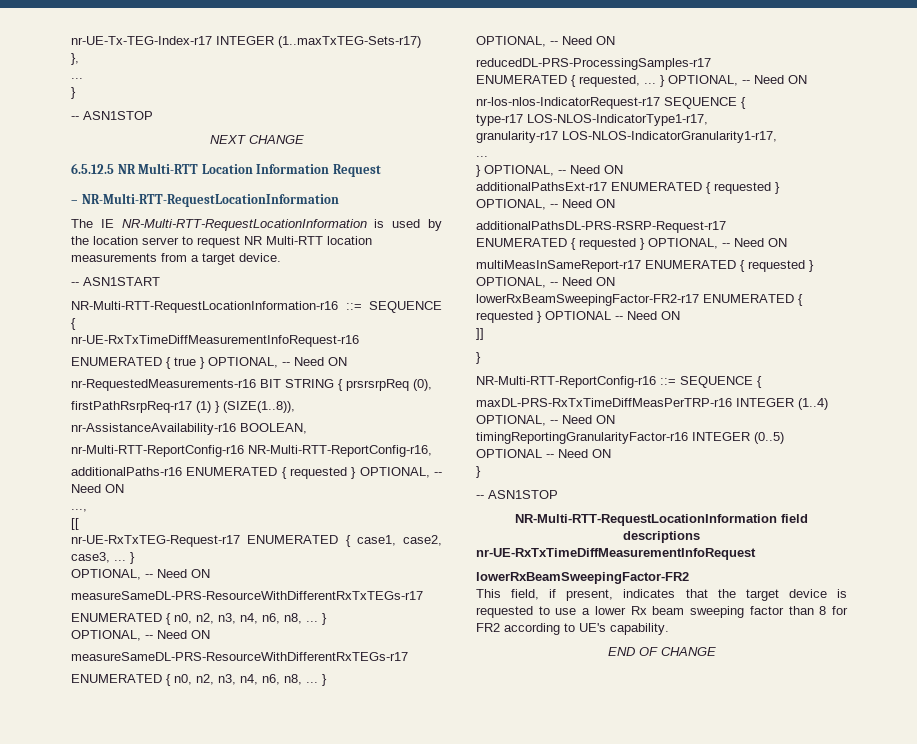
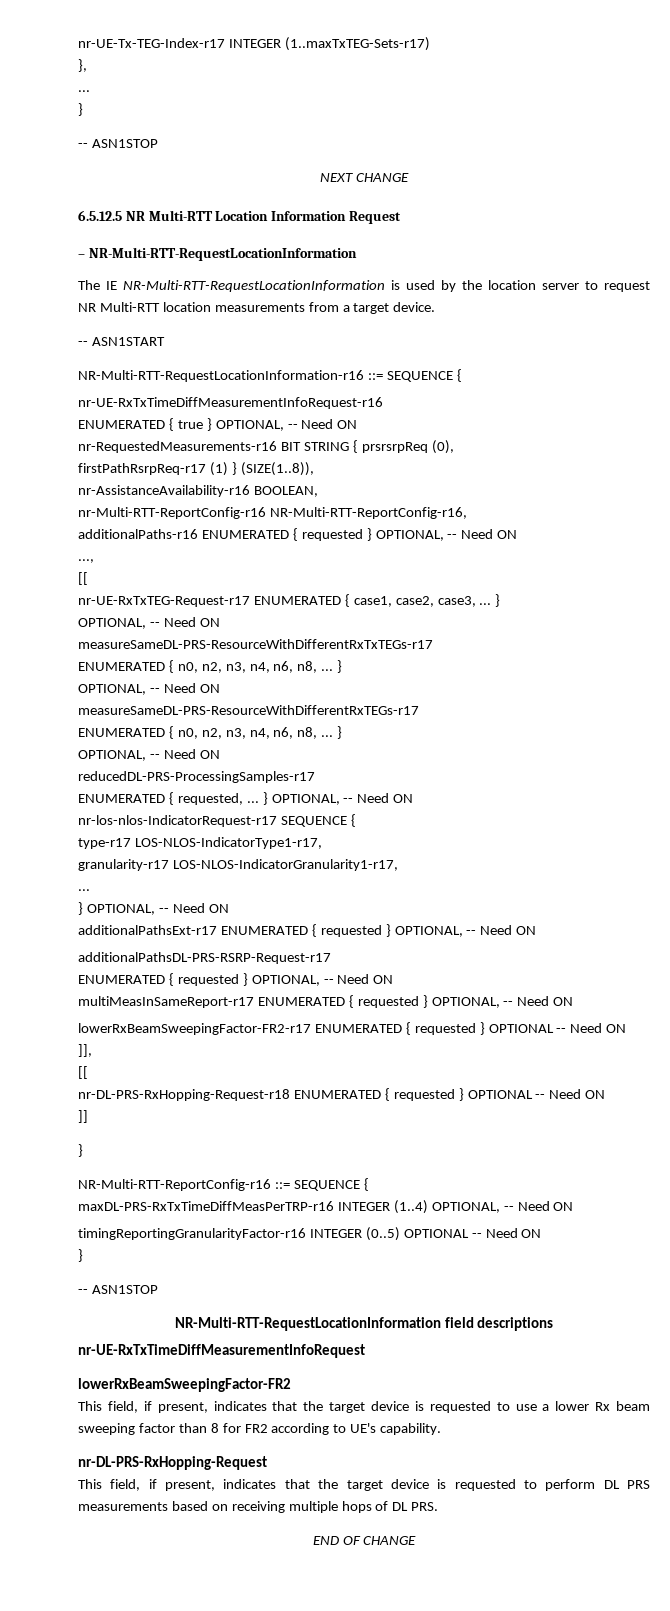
(680, 315) none -> [78,1044,92,1057] [78,1066,88,1079] [78,1088,606,1101] // ]], // [[ // nr-DL-PRS-RxHopping-Request-r18 ENUMERATED { requested } OPTIONAL -- Need ON
(669, 629) none -> [78,1456,267,1470] [78,1479,650,1491] [78,1501,439,1513] // nr-DL-PRS-RxHopping-Request // This field, if present, indicates that the target device is requested to perform DL PRS measurements based on receiving multiple hops of DL PRS.

